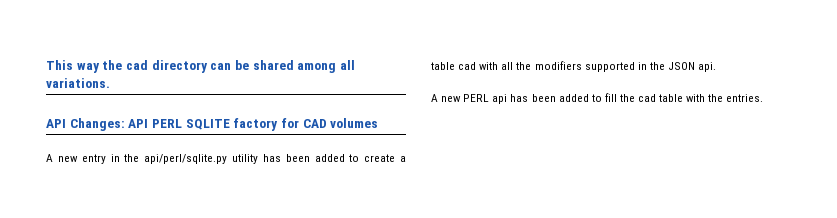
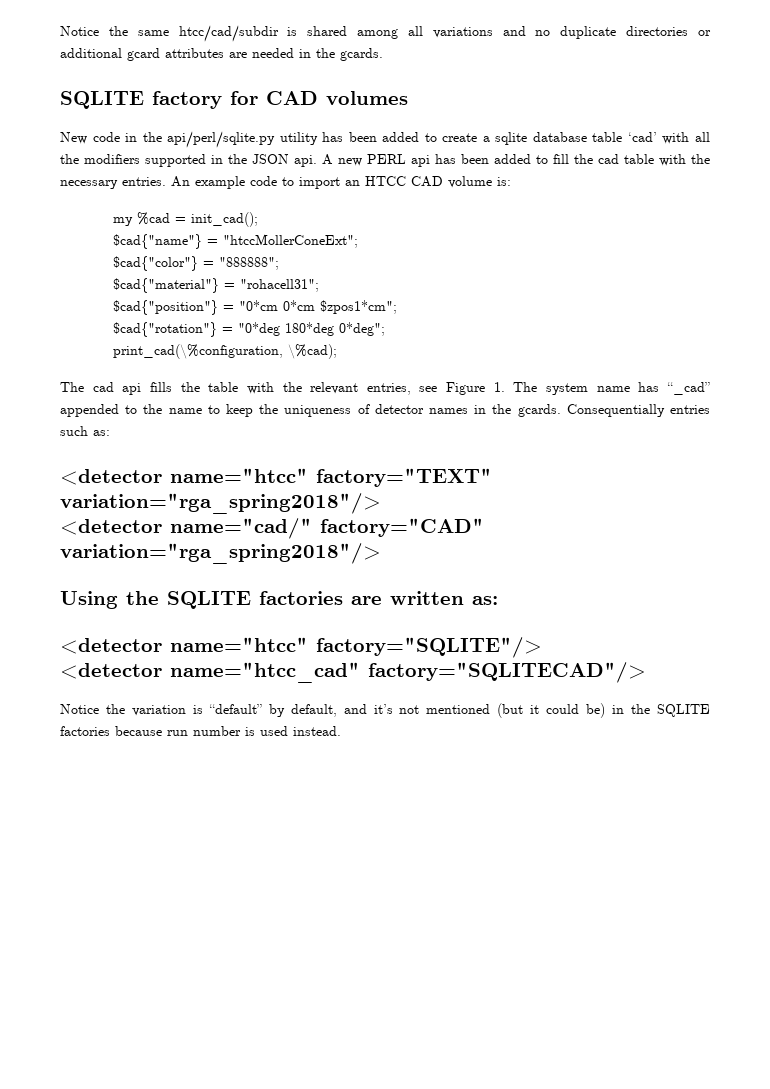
[46,60,355,73] [46,78,110,88] [46,118,182,131] This way the cad directory can be shared among all variations. // API Changes: API PERL -> [60,25,711,42] [60,48,383,61] Notice the same htcc/cad/subdir is shared among all variations and no duplicate directories or additional gcard attributes are needed in the gcards. //
[46,154,106,164] A new entry -> [60,132,120,144] New code
[431,62,477,70] table cad -> [495,132,657,145] sqlite database table ‘cad’
(717, 67) // -> (317, 161) none
[726,94,764,102] entries. -> [60,176,511,189] [113,212,259,227] [113,234,359,249] [113,256,280,271] [113,278,320,293] [113,300,398,315] [113,322,386,337] [113,344,338,359] [60,382,710,395] [60,404,710,417] [60,426,110,436] [60,468,492,487] [60,493,381,514] [60,518,484,539] [60,543,381,564] [60,591,498,609] [60,637,542,658] [60,662,646,683] [60,703,711,718] [60,726,341,736] necessary entries. An example code to import an HTCC CAD volume is: // my %cad = init_cad(); // $cad{"name"} = "htccMollerConeExt"; // $cad{"color"} = "888888"; // $cad{"material"} = "rohacell31"; // $cad{"position"} = "0*cm 0*cm $zpos1*cm"; // $cad{"rotation"} = "0*deg 180*deg 0*deg"; // print_cad(\%configuration, \%cad); // The cad api fills the table with the relevant entries, see Figure 1. The system name has “_cad” appended to the name to keep the uniqueness of detector names in the gcards. Consequentially entries such as: // <detector name="htcc" factory="TEXT" variation="rga_spring2018"/> // <detector name="cad/" factory="CAD" variation="rga_spring2018"/> // Using the SQLITE factories are written as: // <detector name="htcc" factory="SQLITE"/> // <detector name="htcc_cad" factory="SQLITECAD"/> // Notice the variation is “default” by default, and it’s not mentioned (but it could be) in the SQLITE factories because run number is used instead.

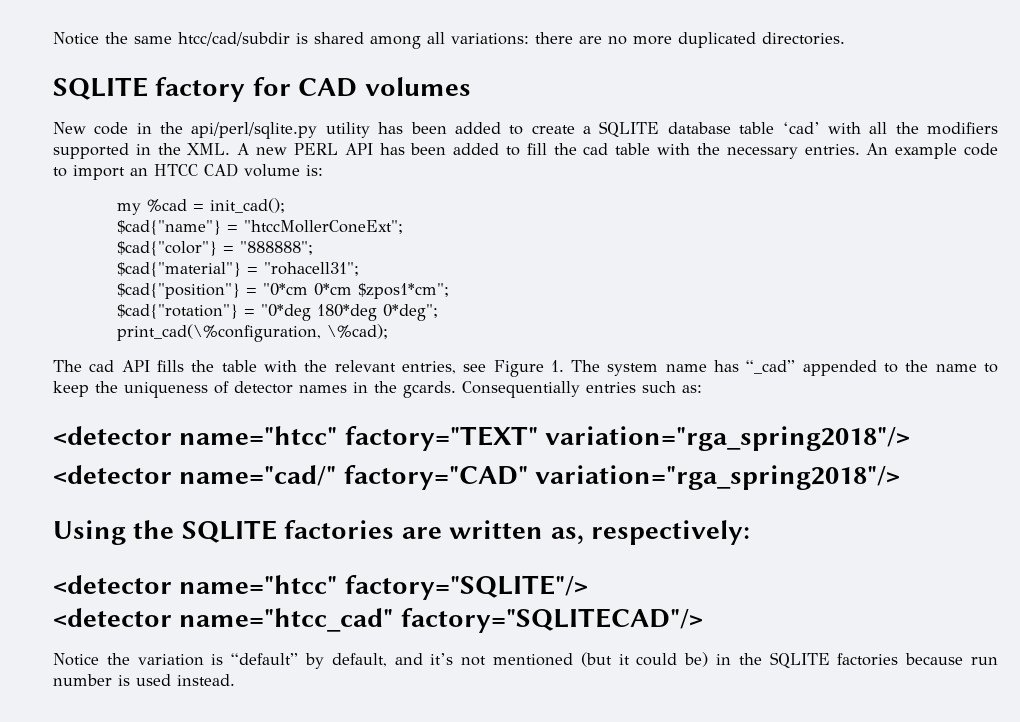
[432,26,711,39] [60,48,383,61] variations and no duplicate directories or additional gcard attributes are needed in the gcards. -> [451,32,845,48] variations: there are no more duplicated directories.
[495,132,528,145] sqlite -> [599,121,660,137] SQLITE
[252,154,317,167] JSON api. -> [187,143,231,155] XML.
[411,155,430,167] api -> [344,143,373,155] API
[122,383,142,395] api -> [121,360,150,372] API
[472,596,498,605] as: -> [550,520,750,545] as, respectively:

